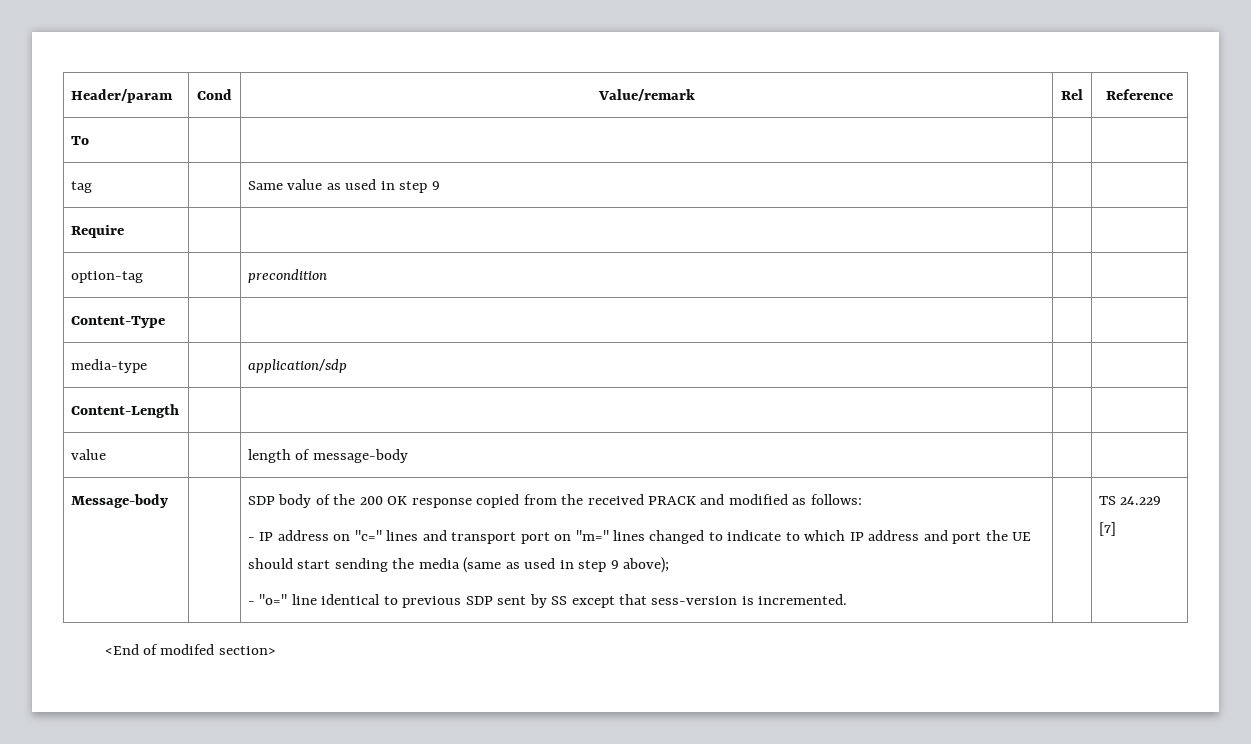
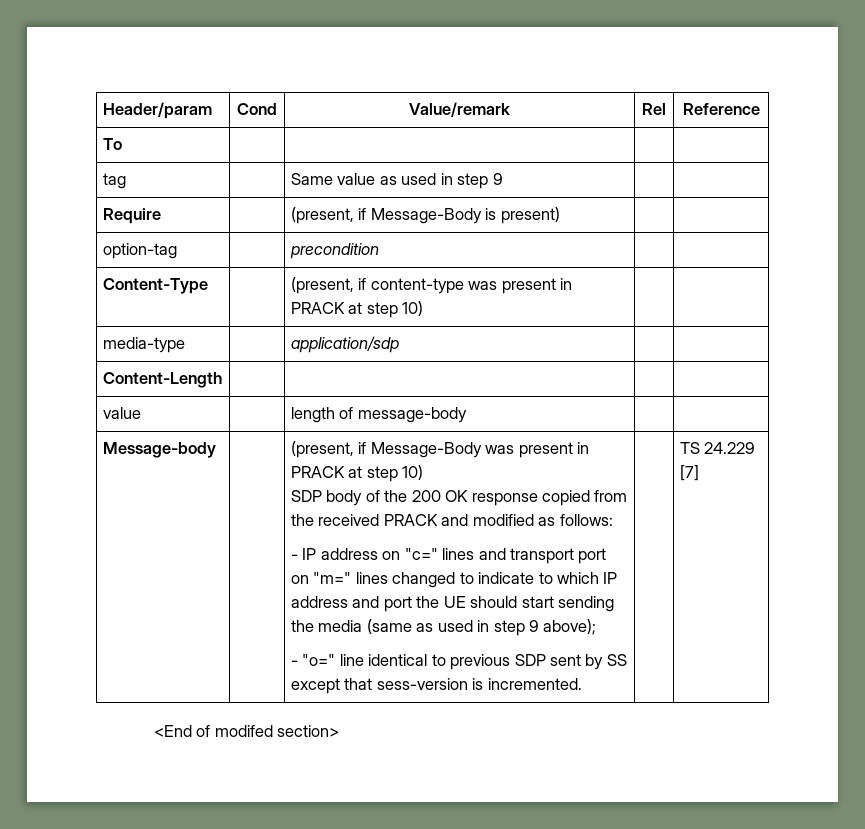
[71,271,144,283] [248,269,328,283] [71,316,166,328] | | // option-tag | | precondition | | // Content-Type | | -> [290,207,560,224] [102,243,177,259] [289,243,379,259] [102,278,208,294] [290,277,573,294] [290,301,424,318] (present, if Message-Body is present) | | // option-tag | | precondition | | // Content-Type | | (present, if content-type was present in PRACK at step 10)
(169, 501) none -> [290,441,590,458] [290,465,424,482] (present, if Message-Body was present in PRACK at step 10) //

